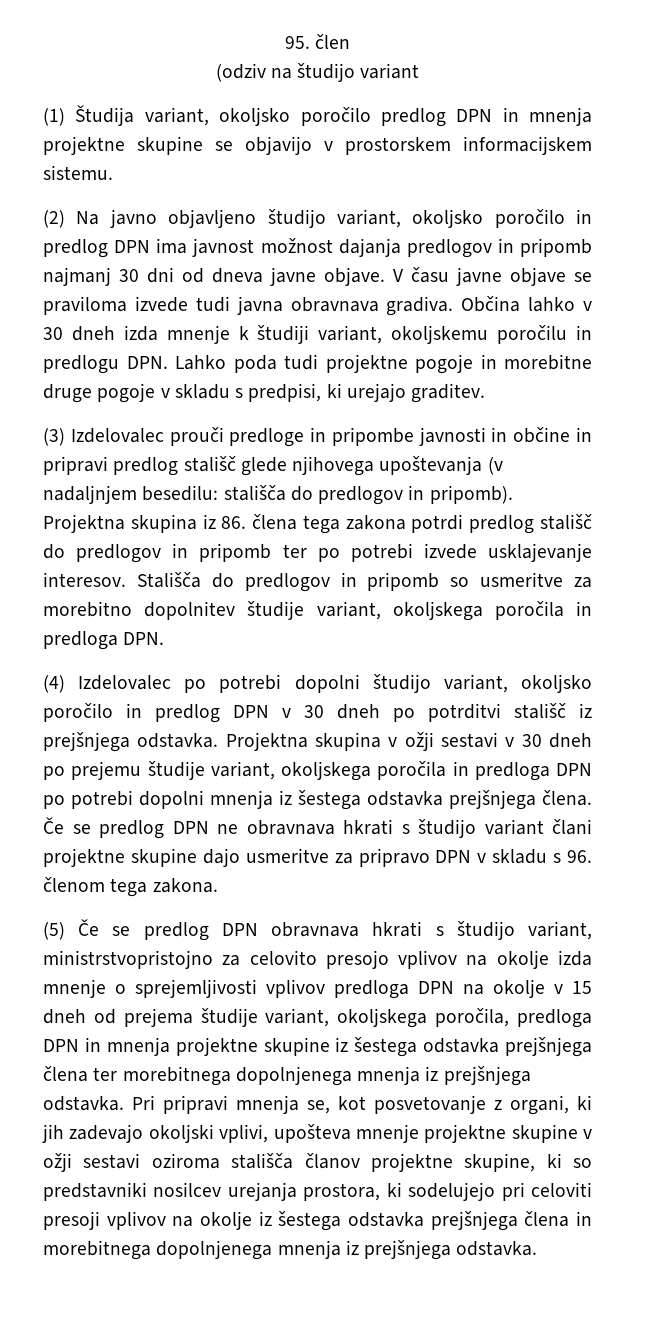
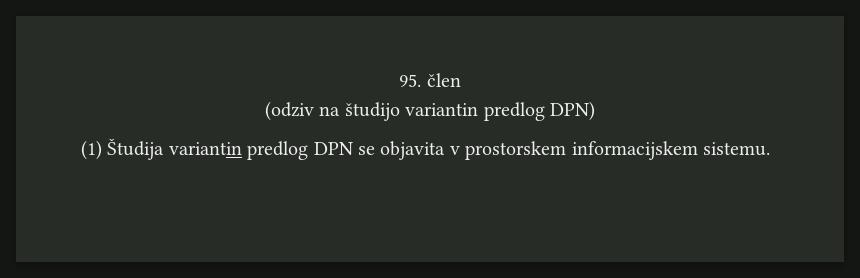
[360,63,420,79] variant -> [405,101,595,121] variantin predlog DPN)
[144,107,592,127] [43,136,592,155] [43,165,113,180] [43,209,592,228] [43,238,592,258] [43,267,592,286] [43,296,592,316] [43,325,593,344] [43,354,592,374] [43,383,486,403] [43,427,592,447] [43,456,503,476] [43,485,513,505] [43,514,592,534] [43,543,592,563] [43,572,592,592] [43,601,592,621] [43,631,165,650] [43,674,592,693] [43,703,592,723] [43,732,592,752] [43,761,592,781] [43,790,592,810] [43,817,592,839] [43,848,592,867] [43,877,218,897] [43,919,592,941] [43,950,592,969] [43,979,592,999] [43,1008,592,1028] [43,1037,592,1057] [43,1066,531,1086] [43,1095,592,1115] [42,1124,592,1143] [43,1153,592,1172] [43,1182,592,1201] [43,1211,592,1231] [43,1240,538,1260] variant, okoljsko poročilo predlog DPN in mnenja projektne skupine se objavijo v prostorskem informacijskem sistemu. // (2) Na javno objavljeno študijo variant, okoljsko poročilo in predlog DPN ima javnost možnost dajanja predlogov in pripomb najmanj 30 dni od dneva javne objave. V času javne objave se praviloma izvede tudi javna obravnava gradiva. Občina lahko v 30 dneh izda mnenje k študiji variant, okoljskemu poročilu in predlogu DPN. Lahko poda tudi projektne pogoje in morebitne druge pogoje v skladu s predpisi, ki urejajo graditev. // (3) Izdelovalec prouči predloge in pripombe javnosti in občine in pripravi predlog stališč glede njihovega upoštevanja (v nadaljnjem besedilu: stališča do predlogov in pripomb). Projektna skupina iz 86. člena tega zakona potrdi predlog stališč do predlogov in pripomb ter po potrebi izvede usklajevanje interesov. Stališča do predlogov in pripomb so usmeritve za morebitno dopolnitev študije variant, okoljskega poročila in predloga DPN. // (4) Izdelovalec po potrebi dopolni študijo variant, okoljsko poročilo in predlog DPN v 30 dneh po potrditvi stališč iz prejšnjega odstavka. Projektna skupina v ožji sestavi v 30 dneh po prejemu študije variant, okoljskega poročila in predloga DPN po potrebi dopolni mnenja iz šestega odstavka prejšnjega člena. Če se predlog DPN ne obravnava hkrati s študijo variant člani projektne skupine dajo usmeritve za pripravo DPN v skladu s 96. členom tega zakona. // (5) Če se predlog DPN obravnava hkrati s študijo variant, ministrstvopristojno za celovito presojo vplivov na okolje izda mnenje o sprejemljivosti vplivov predloga DPN na okolje v 15 dneh od prejema študije variant, okoljskega poročila, predloga DPN in mnenja projektne skupine iz šestega odstavka prejšnjega člena ter morebitnega dopolnjenega mnenja iz prejšnjega odstavka. Pri pripravi mnenja se, kot posvetovanje z organi, ki jih zadevajo okoljski vplivi, upošteva mnenje projektne skupine v ožji sestavi oziroma stališča članov projektne skupine, ki so predstavniki nosilcev urejanja prostora, ki sodelujejo pri celoviti presoji vplivov na okolje iz šestega odstavka prejšnjega člena in morebitnega dopolnjenega mnenja iz prejšnjega odstavka. -> [168,141,770,160] variantin predlog DPN se objavita v prostorskem informacijskem sistemu.

